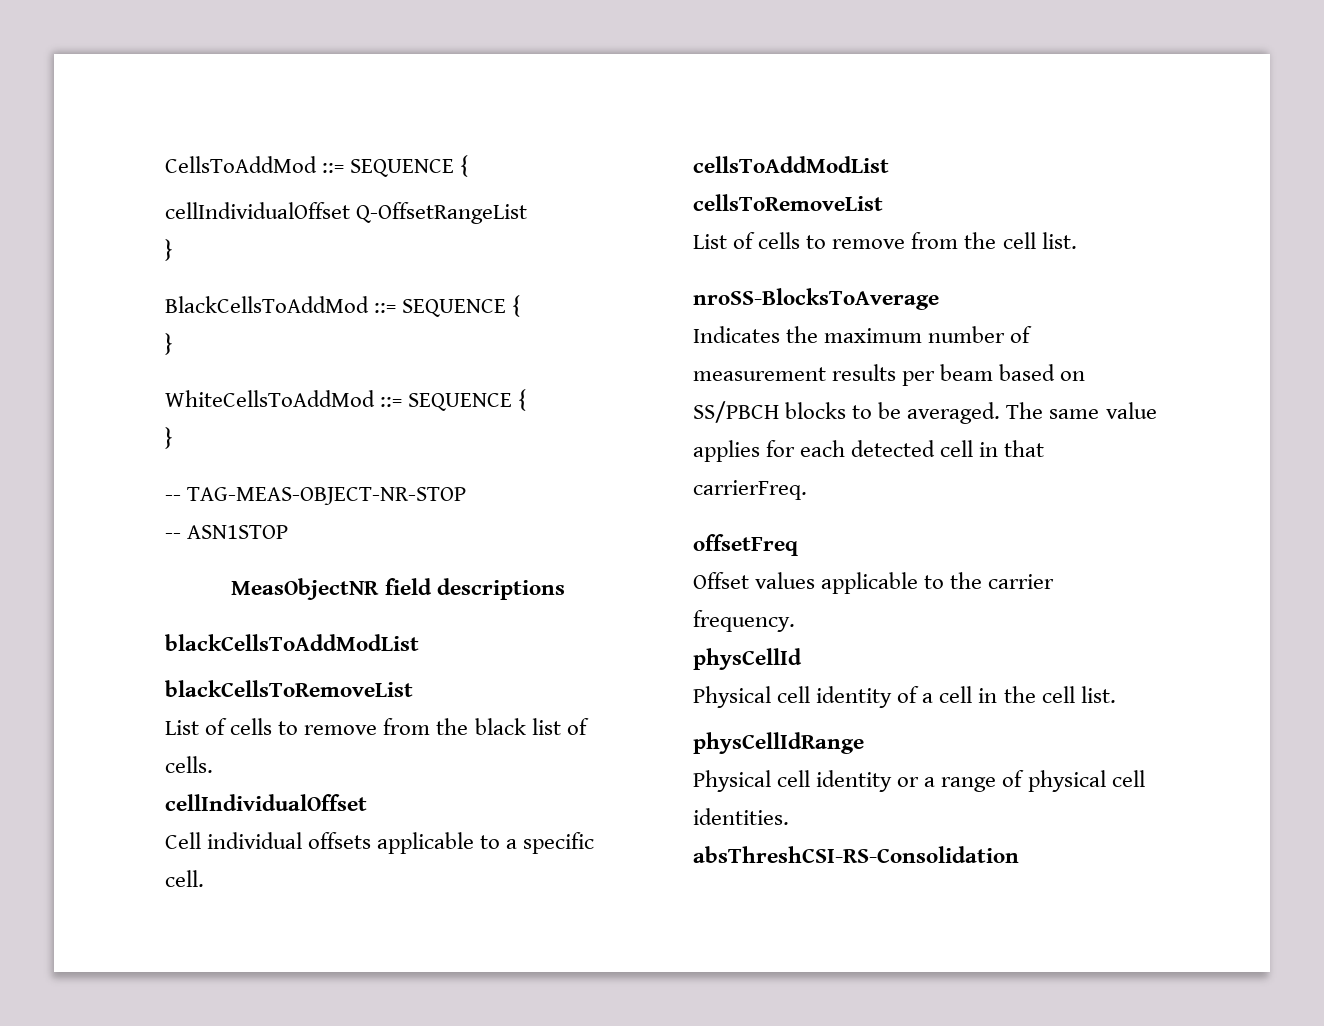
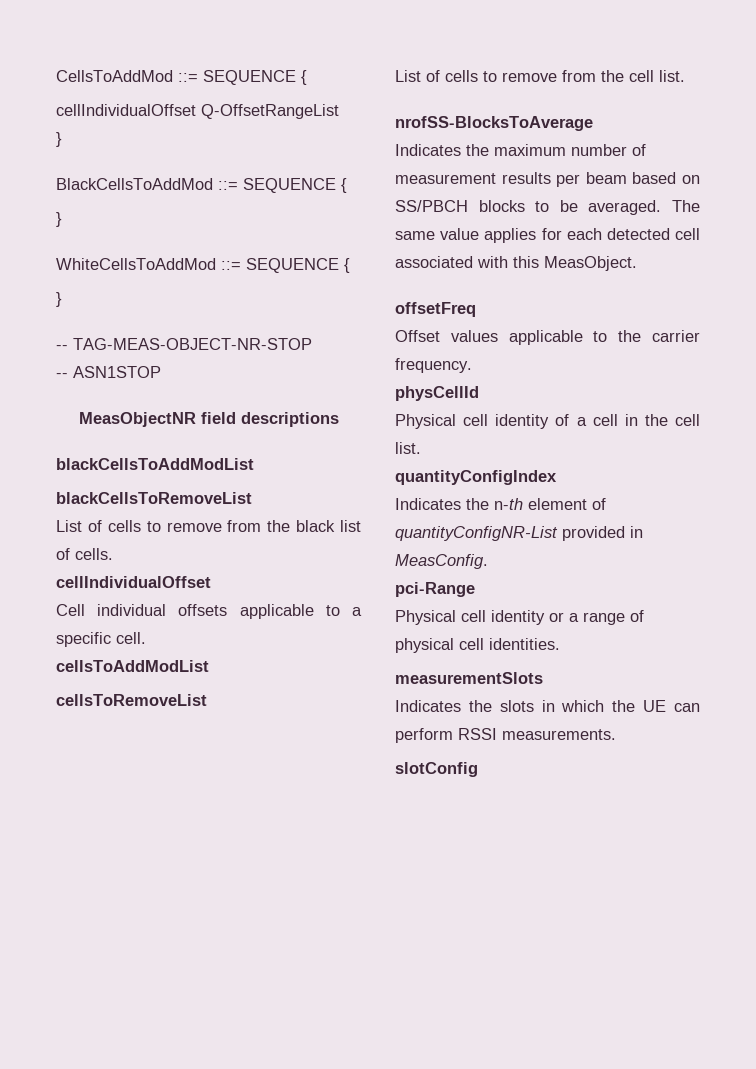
[693,288,939,310] nroSS-BlocksToAverage -> [395,116,593,131] nrofSS-BlocksToAverage
[979,440,1045,457] [693,480,807,500] in that carrierFreq. -> [395,256,637,271] associated with this MeasObject.
[693,732,864,754] physCellIdRange -> [395,470,557,485] [395,498,606,510] [395,526,643,541] [395,554,488,569] [395,582,475,597] quantityConfigIndex // Indicates the n-th element of quantityConfigNR-List provided in MeasConfig. // pci-Range
[693,846,1019,863] absThreshCSI-RS-Consolidation -> [395,672,543,684] [395,700,700,712] [395,728,616,743] [395,762,478,777] measurementSlots // Indicates the slots in which the UE can perform RSSI measurements. // slotConfig

